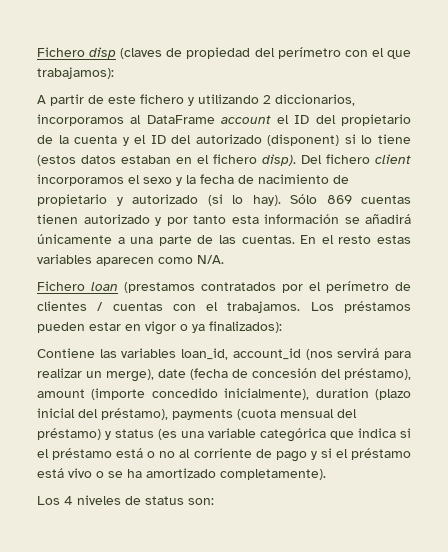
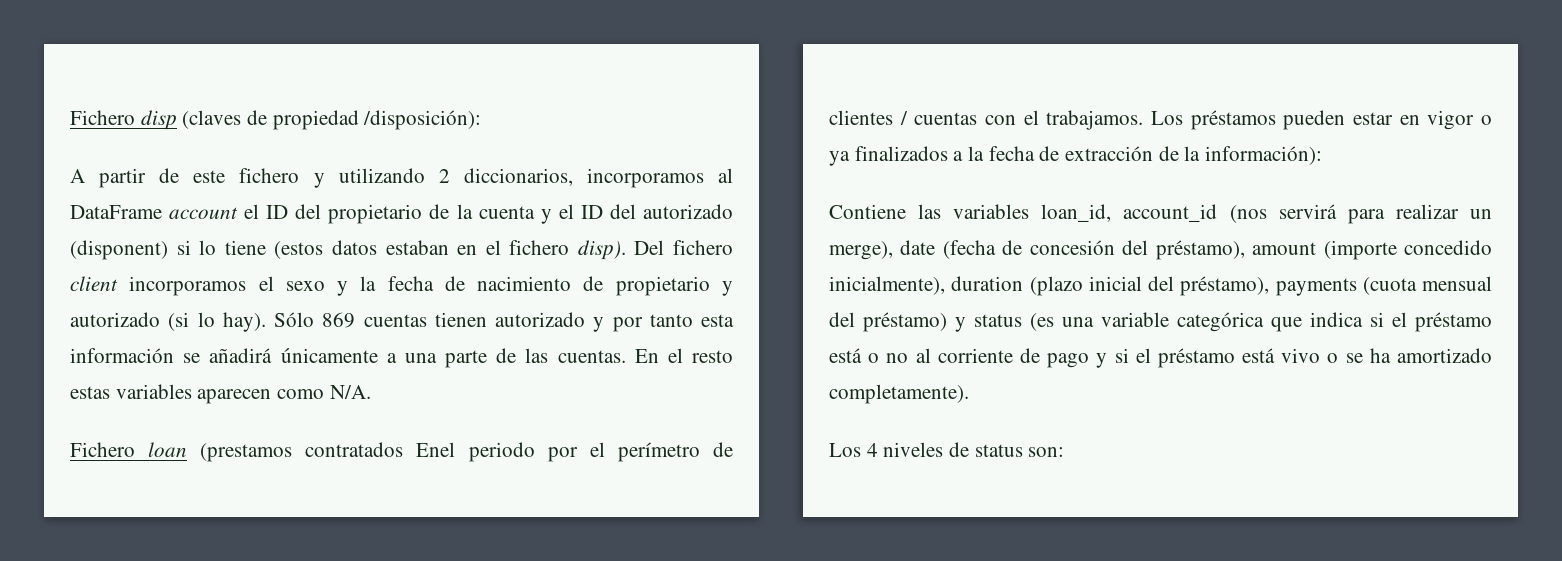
[254,47,411,59] [37,67,114,79] del perímetro con el que trabajamos): -> [363,110,482,130] /disposición):
(276, 286) none -> [416,442,535,462] Enel periodo
[209,321,282,333] finalizados): -> [854,146,1323,165] finalizados a la fecha de extracción de la información):

